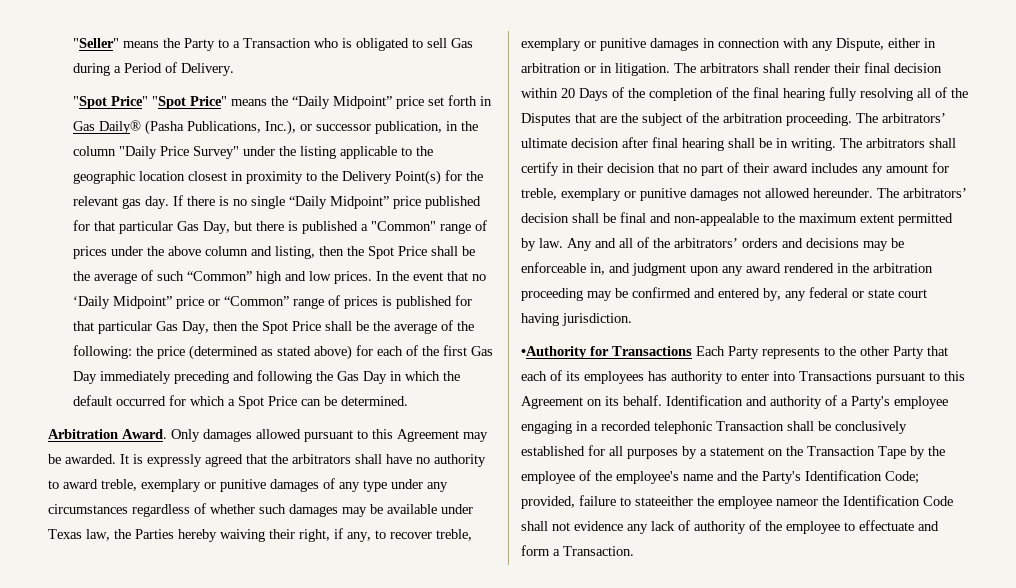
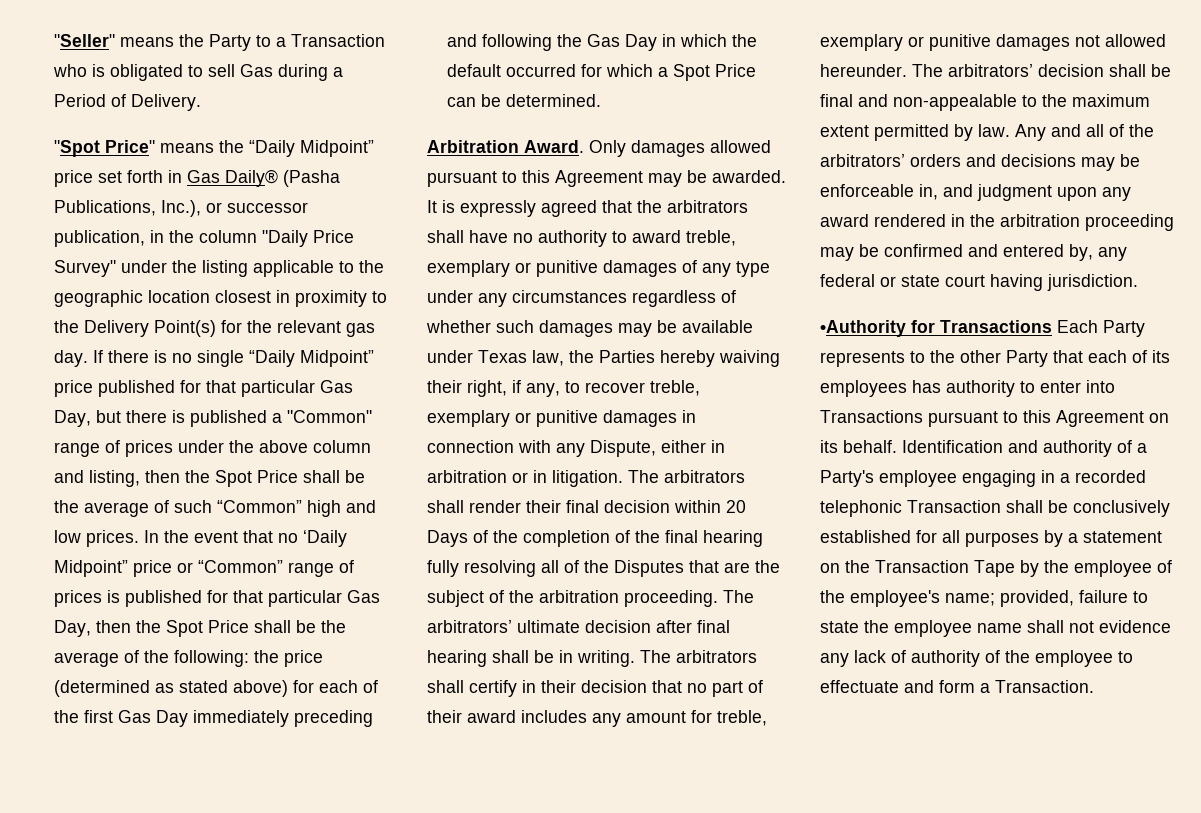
[151,96,227,109] "Spot Price" -> (156, 146) none
[683,470,919,484] name and the Party's Identification Code; -> [945,593,995,606] name;
[635,495,953,509] stateeither the employee nameor the Identification Code -> [820,620,1022,637] state the employee name

